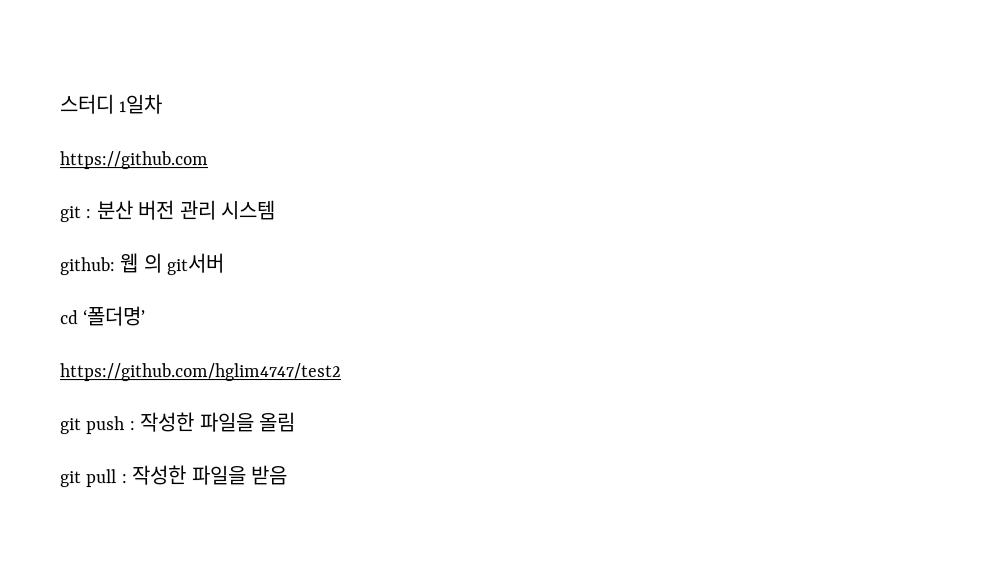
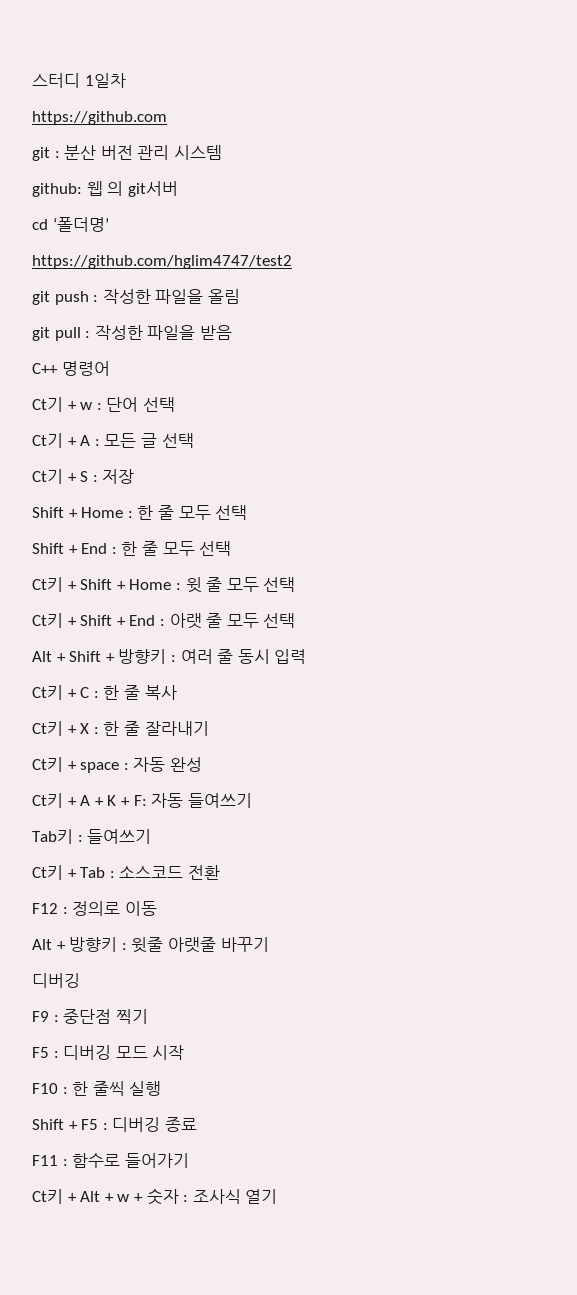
(288, 475) none -> [32,361,110,376] [32,397,175,412] [32,433,194,448] [32,469,135,484] [32,505,248,520] [32,541,232,556] [32,577,296,593] [32,613,296,629] [32,649,307,664] [32,685,177,700] [32,721,209,736] [32,757,202,773] [32,793,252,808] [32,829,152,844] [32,865,220,880] [32,901,157,916] [32,937,269,953] [32,973,80,988] [32,1009,148,1024] [32,1045,185,1060] [32,1081,162,1096] [32,1117,197,1132] [32,1153,189,1168] [32,1188,278,1205] // C++ 명령어 // Ct기 + w : 단어 선택 // Ct기 + A : 모든 글 선택 // Ct기 + S : 저장 // Shift + Home : 한 줄 모두 선택 // Shift + End : 한 줄 모두 선택 // Ct키 + Shift + Home : 윗 줄 모두 선택 // Ct키 + Shift + End : 아랫 줄 모두 선택 // Alt + Shift + 방향키 : 여러 줄 동시 입력 // Ct키 + C : 한 줄 복사 // Ct키 + X : 한 줄 잘라내기 // Ct키 + space : 자동 완성 // Ct키 + A + K + F: 자동 들여쓰기 // Tab키 : 들여쓰기 // Ct키 + Tab : 소스코드 전환 // F12 : 정의로 이동 // Alt + 방향키 : 윗줄 아랫줄 바꾸기 // 디버깅 // F9 : 중단점 찍기 // F5 : 디버깅 모드 시작 // F10 : 한 줄씩 실행 // Shift + F5 : 디버깅 종료 // F11 : 함수로 들어가기 // Ct키 + Alt + w + 숫자 : 조사식 열기

